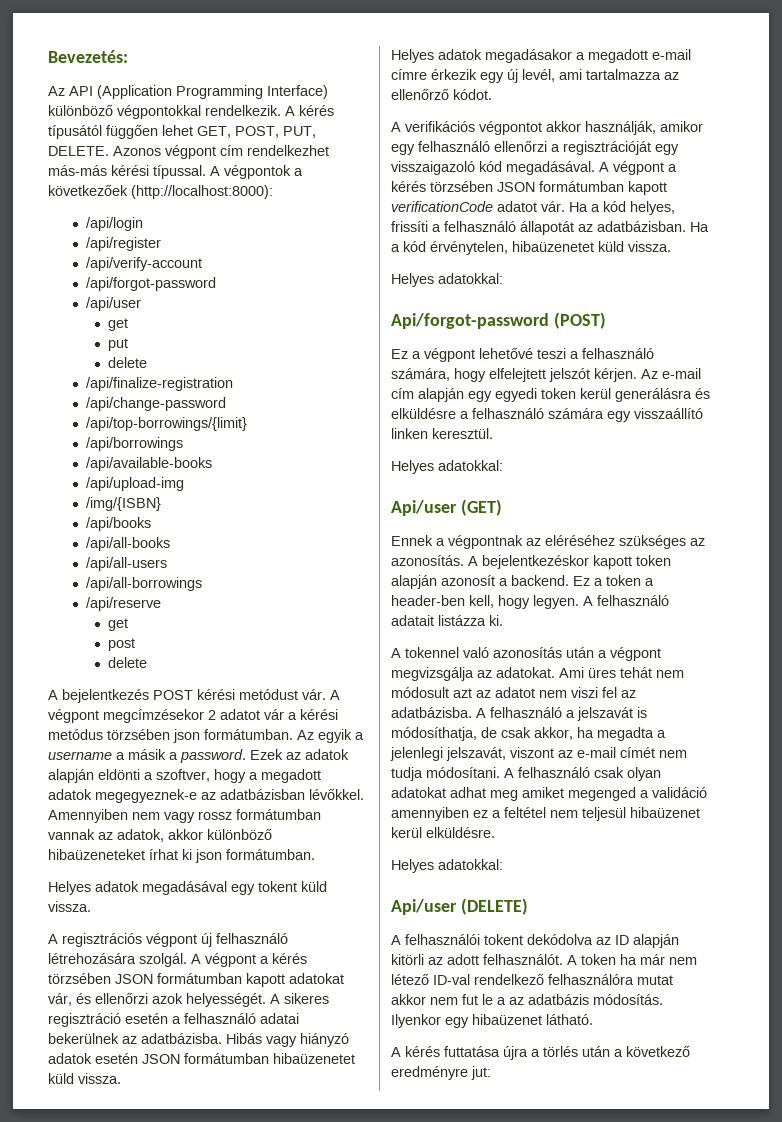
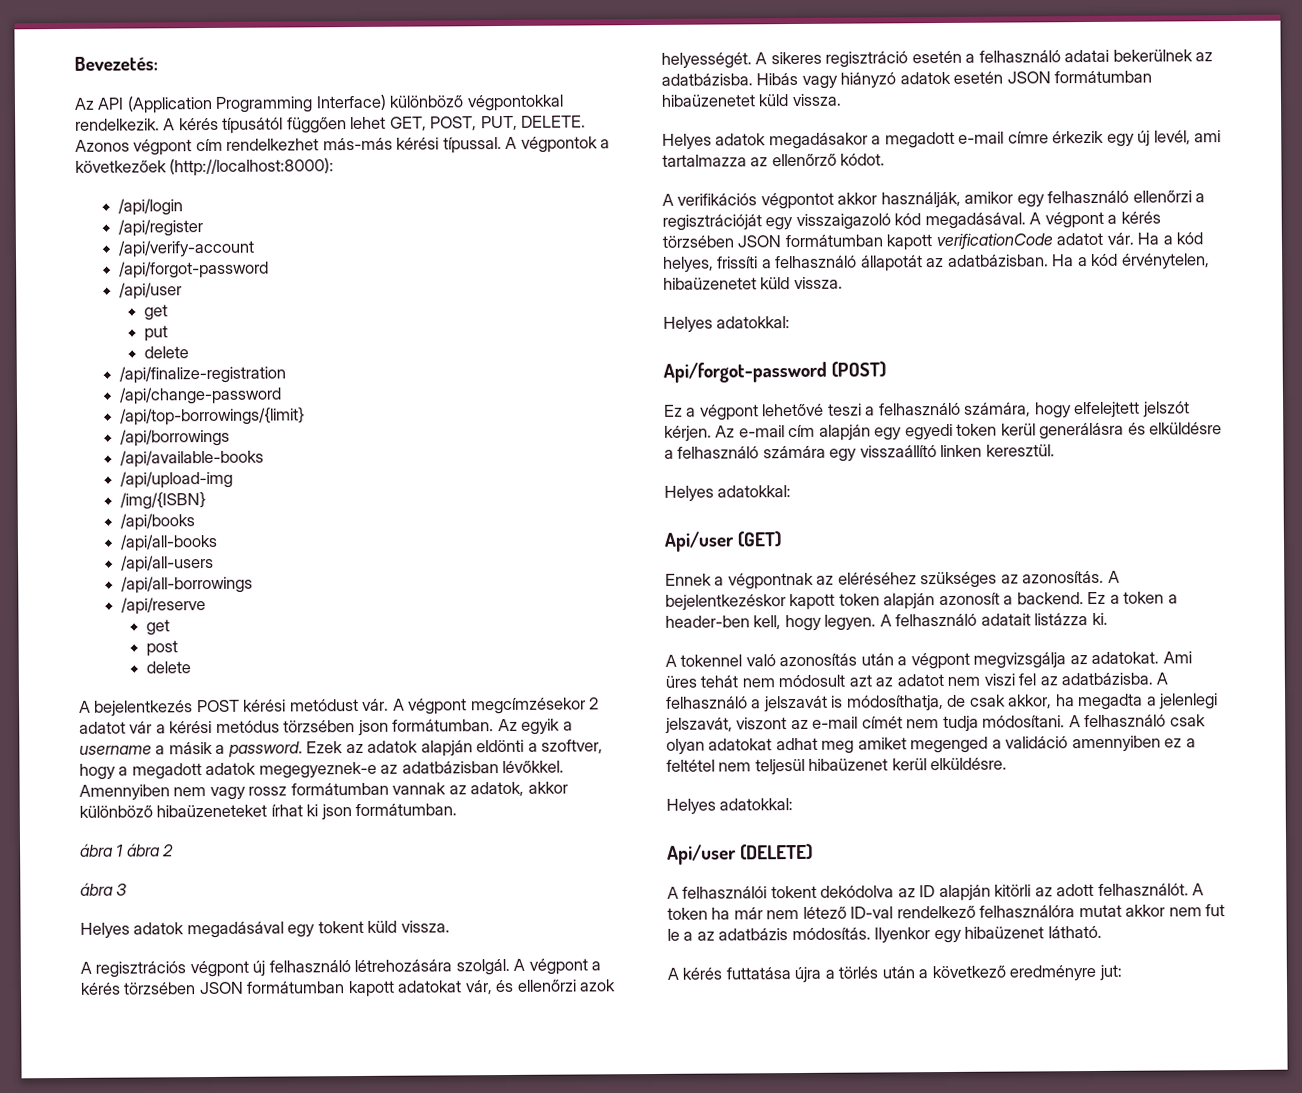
(315, 854) none -> [80,843,175,857] [80,882,128,896] // ábra 1 ábra 2 // ábra 3

